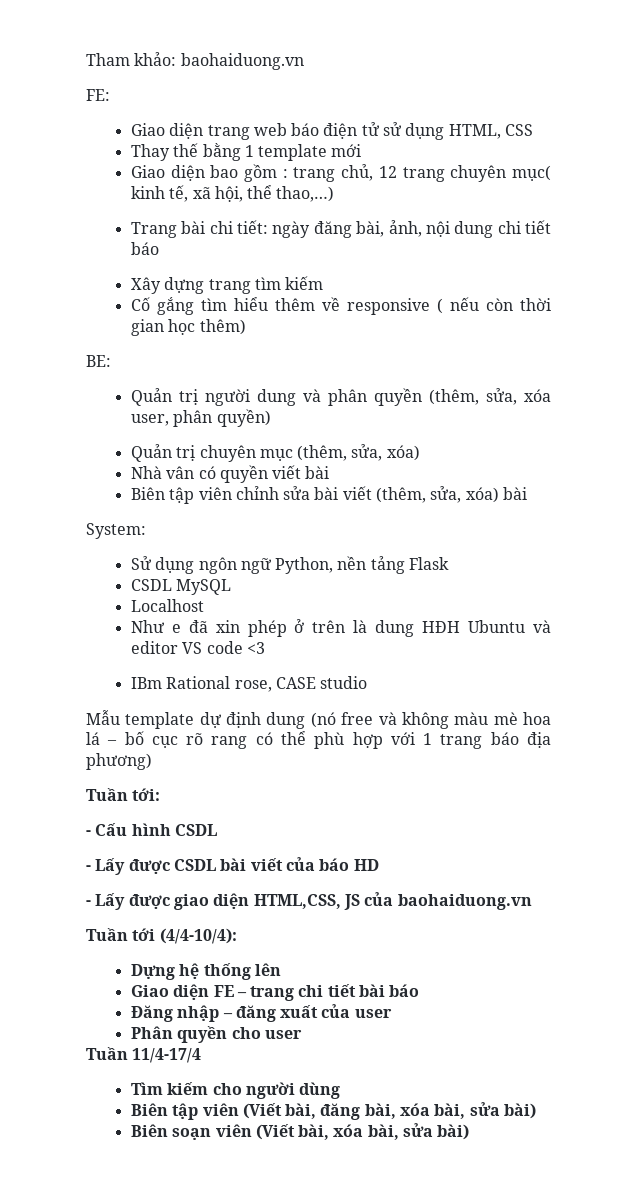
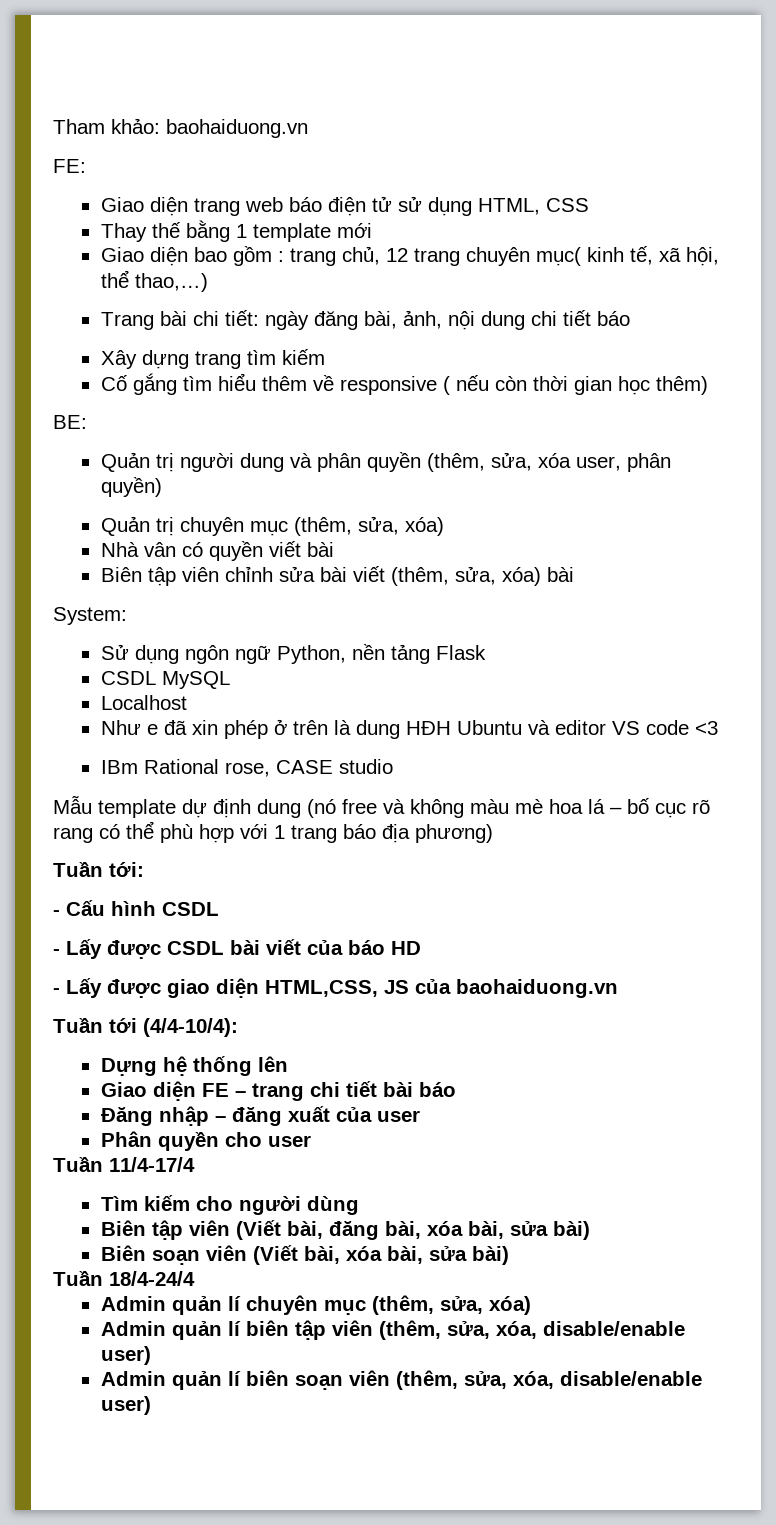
(470, 1132) none -> [53,1271,195,1286] [100,1295,531,1315] [100,1320,685,1340] [100,1346,151,1365] [100,1370,702,1390] [100,1396,151,1415] // Tuần 18/4-24/4 // Admin quản lí chuyên mục (thêm, sửa, xóa) // Admin quản lí biên tập viên (thêm, sửa, xóa, disable/enable user) // Admin quản lí biên soạn viên (thêm, sửa, xóa, disable/enable user)

